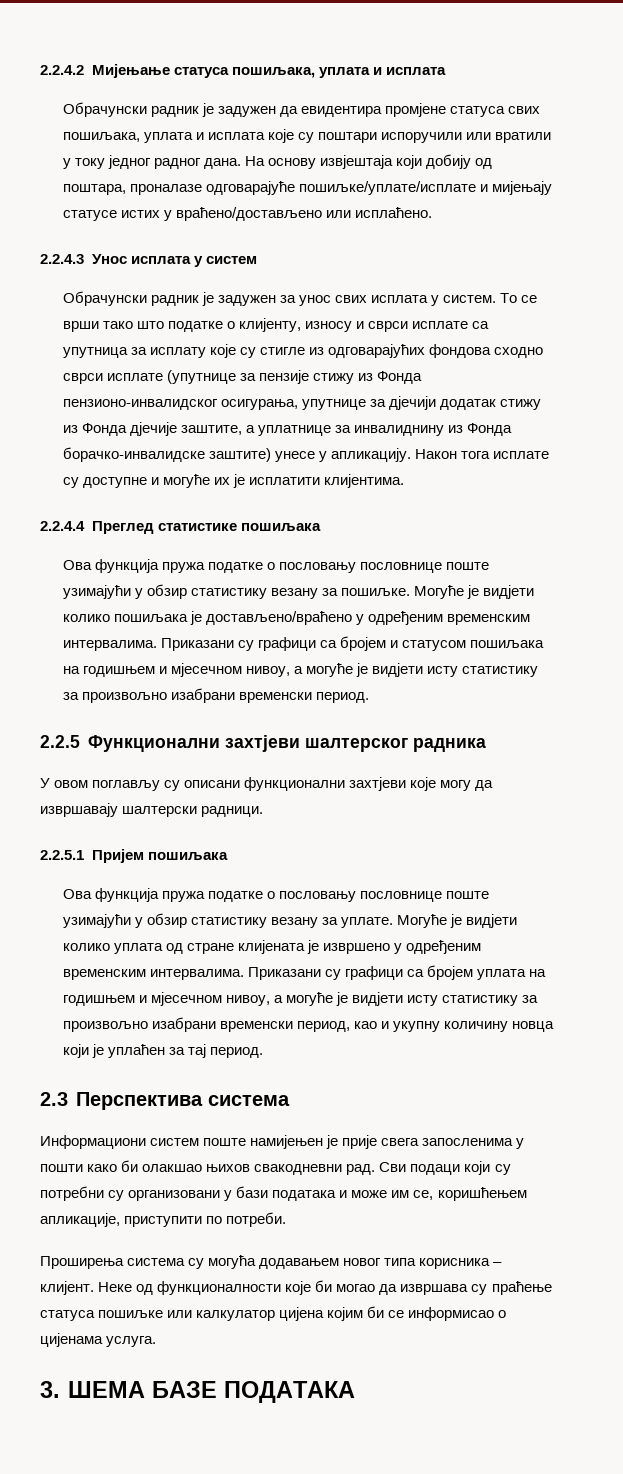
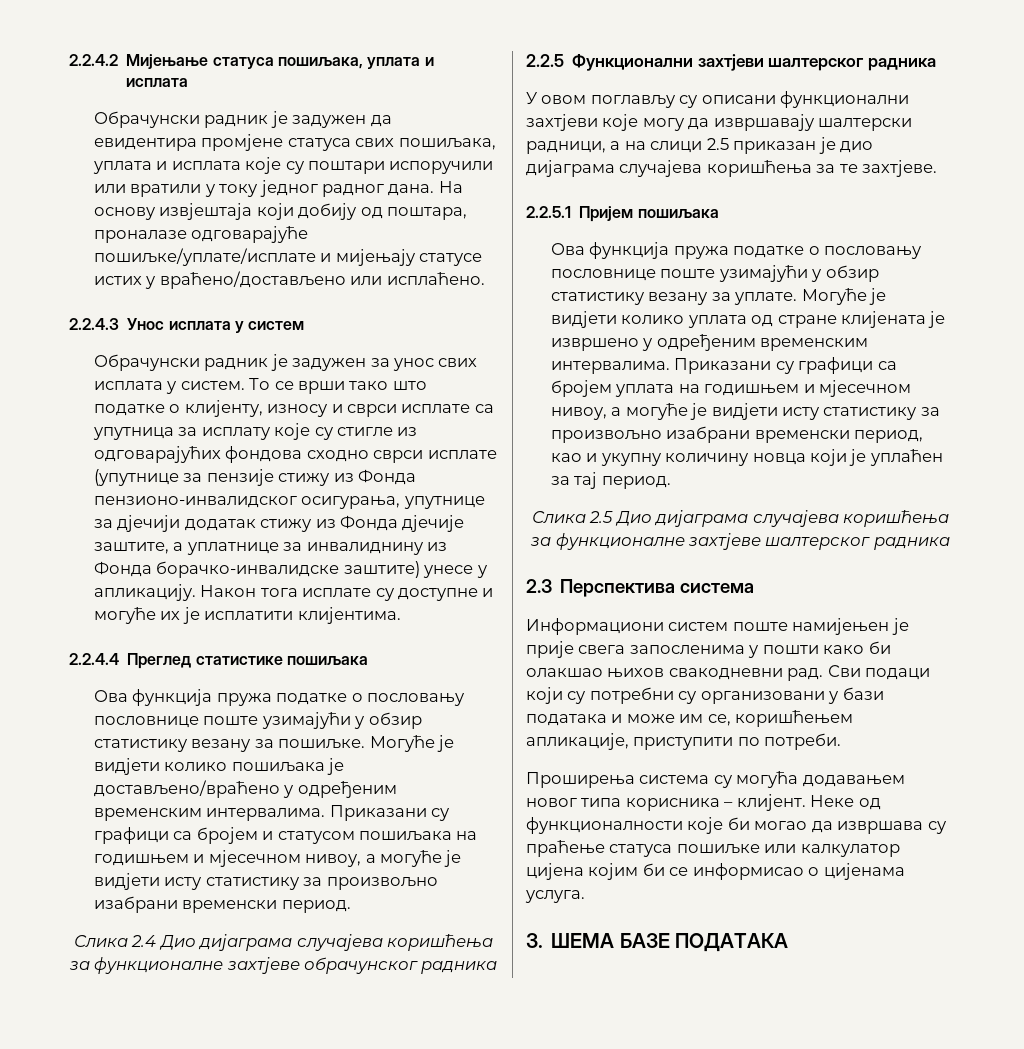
(369, 697) none -> [73,934,494,951] [68,957,498,974] // Слика 2.4 Дио дијаграма случајева коришћења за функционалне захтјеве обрачунског радника
[201,806,264,817] радници. -> [526,137,874,154] [526,160,938,177] радници, а на слици 2.5 приказан је дио дијаграма случајева коришћења за те захтјеве.
(263, 1052) none -> [531,510,950,527] [530,533,950,550] // Слика 2.5 Дио дијаграма случајева коришћења за функционалне захтјеве шалтерског радника

